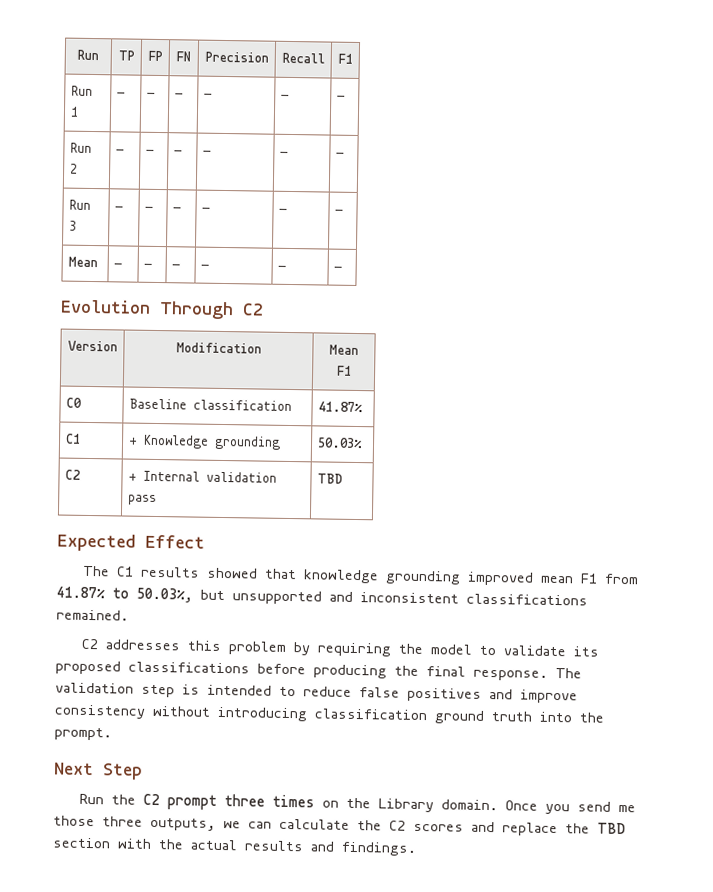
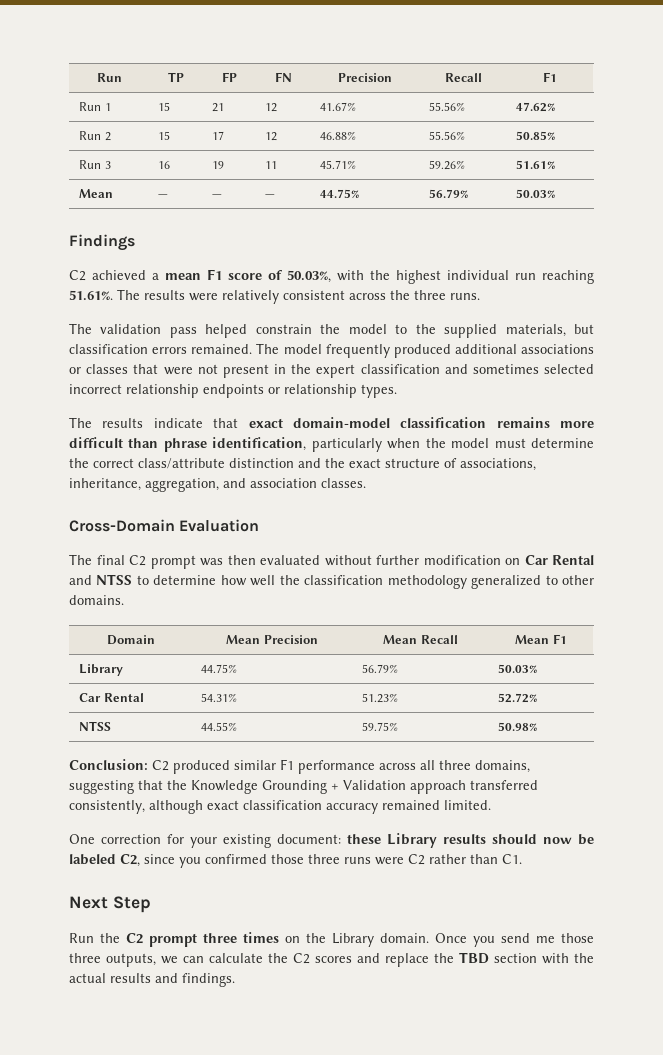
[116,92,125,97] [146,92,155,97] [174,93,183,98] [203,93,212,98] [280,94,289,99] [336,95,345,100] [69,142,92,153] [69,163,78,174] [115,149,124,154] [145,149,154,154] [173,150,182,155] [202,150,211,155] [279,151,288,156] [335,152,344,157] [68,199,91,210] [68,220,77,231] [114,206,123,211] [144,206,153,211] [172,207,181,212] [201,207,210,212] [278,208,287,213] [334,209,343,214] [67,256,98,268] [113,263,122,268] [143,263,152,268] [171,264,180,269] [200,264,209,269] [277,265,286,270] [333,266,342,271] [60,299,264,320] [67,340,118,352] [175,342,262,354] [329,344,359,356] [336,365,352,376] [65,397,82,408] [128,398,292,412] [317,401,363,413] [65,433,81,444] [127,434,281,450] [316,437,363,449] [64,469,81,480] [127,470,277,483] [127,494,157,505] [316,473,343,484] [57,533,205,552] [83,565,640,586] [56,586,588,606] [56,609,129,621] [81,638,601,657] [55,660,582,681] [55,682,578,704] [54,704,605,724] [54,727,112,741] — | — | — | — | — | — // Run 2 | — | — | — | — | — | — // Run 3 | — | — | — | — | — | — // Mean | — | — | — | — | — | — // Evolution Through C2 // Version | Modification | Mean F1 // C0 | Baseline classification | 41.87% // C1 | + Knowledge grounding | 50.03% // C2 | + Internal validation pass | TBD // Expected Effect // The C1 results showed that knowledge grounding improved mean F1 from 41.87% to 50.03%, but unsupported and inconsistent classifications remained. // C2 addresses this problem by requiring the model to validate its proposed classifications before producing the final response. The validation step is intended to reduce false positives and improve consistency without introducing classification ground truth into the prompt. -> [158,102,171,111] [212,103,225,112] [265,103,278,112] [320,102,357,111] [429,102,466,111] [516,102,556,112] [79,131,111,141] [158,131,171,140] [212,131,225,140] [265,132,278,141] [320,131,357,140] [429,131,466,140] [516,131,556,140] [79,160,111,169] [158,161,171,169] [212,161,225,169] [265,161,278,169] [320,160,357,169] [429,160,466,170] [516,160,556,169] [79,189,114,198] [158,194,169,198] [212,194,223,198] [265,194,276,198] [320,189,360,198] [429,189,469,198] [516,189,556,198] [69,234,135,251] [69,269,594,284] [69,289,480,304] [69,323,594,338] [69,343,594,358] [69,364,594,378] [69,384,397,398] [69,417,594,428] [69,437,595,452] [69,458,536,471] [69,478,366,492] [69,519,260,532] [69,554,594,569] [69,574,594,589] [69,595,124,605] [106,635,155,645] [226,635,318,644] [383,635,458,644] [515,634,567,644] [79,664,124,676] [201,664,238,673] [362,664,399,673] [498,664,538,673] [79,693,144,702] [201,693,238,702] [362,693,399,703] [498,693,538,703] [79,721,112,731] [201,722,238,731] [362,722,399,731] [498,722,538,731] [69,759,530,774] [69,780,538,794] [69,800,491,814] [69,833,594,848] [69,854,522,868] 15 | 21 | 12 | 41.67% | 55.56% | 47.62% // Run 2 | 15 | 17 | 12 | 46.88% | 55.56% | 50.85% // Run 3 | 16 | 19 | 11 | 45.71% | 59.26% | 51.61% // Mean | — | — | — | 44.75% | 56.79% | 50.03% // Findings // C2 achieved a mean F1 score of 50.03%, with the highest individual run reaching 51.61%. The results were relatively consistent across the three runs. // The validation pass helped constrain the model to the supplied materials, but classification errors remained. The model frequently produced additional associations or classes that were not present in the expert classification and sometimes selected incorrect relationship endpoints or relationship types. // The results indicate that exact domain-model classification remains more difficult than phrase identification, particularly when the model must determine the correct class/attribute distinction and the exact structure of associations, inheritance, aggregation, and association classes. // Cross-Domain Evaluation // The final C2 prompt was then evaluated without further modification on Car Rental and NTSS to determine how well the classification methodology generalized to other domains. // Domain | Mean Precision | Mean Recall | Mean F1 // Library | 44.75% | 56.79% | 50.03% // Car Rental | 54.31% | 51.23% | 52.72% // NTSS | 44.55% | 59.75% | 50.98% // Conclusion: C2 produced similar F1 performance across all three domains, suggesting that the Knowledge Grounding + Validation approach transferred consistently, although exact classification accuracy remained limited. // One correction for your existing document: these Library results should now be labeled C2, since you confirmed those three runs were C2 rather than C1.

